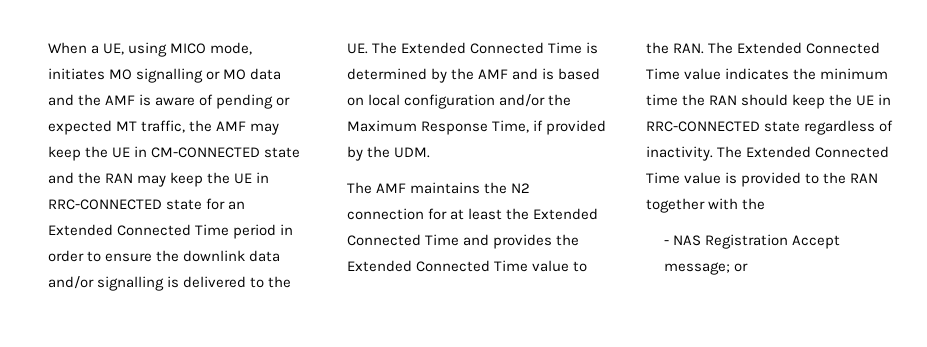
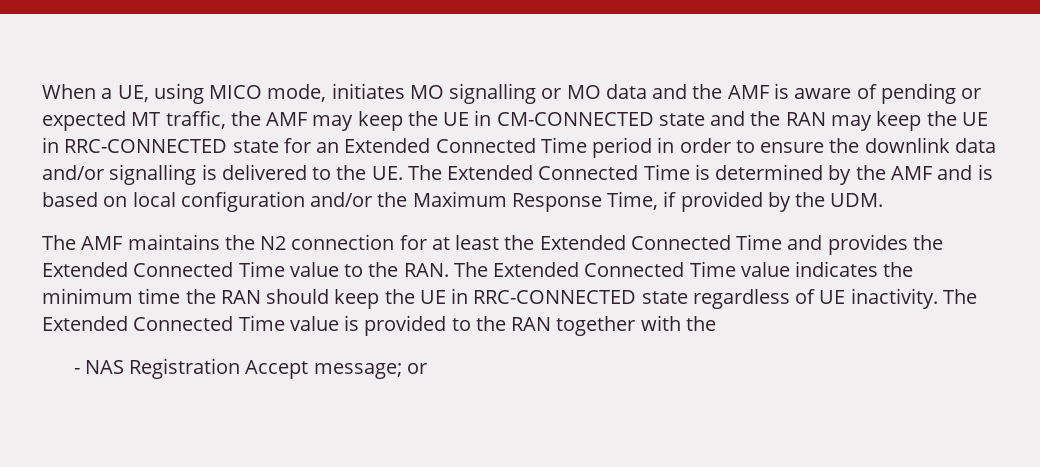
(894, 126) none -> [819,290,846,304] UE

